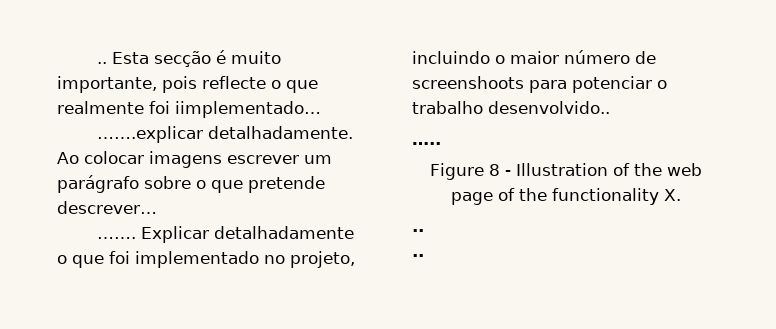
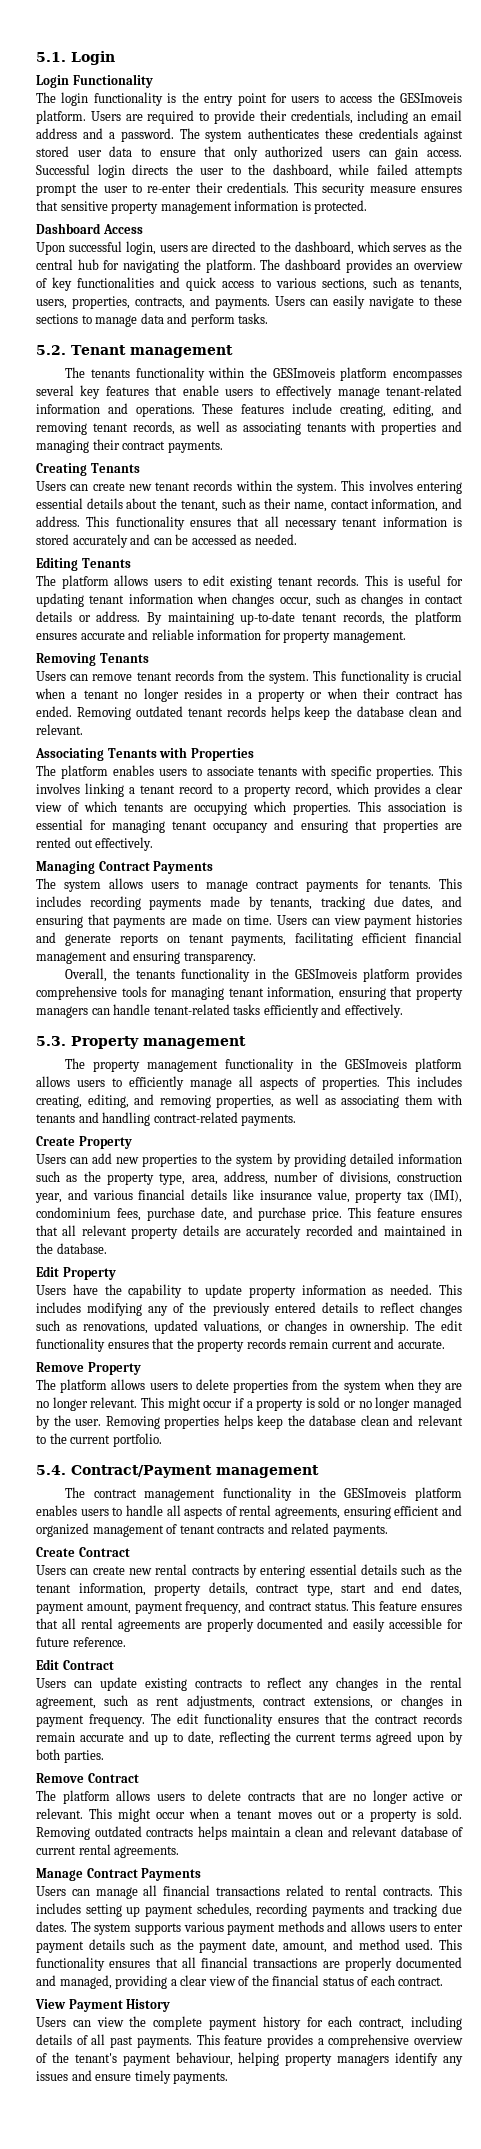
[97,50,282,67] [57,76,318,93] [57,101,321,118] [97,126,354,143] [57,151,332,168] [57,175,325,193] [57,201,157,214] [97,226,355,243] [57,251,355,268] [412,50,656,64] [412,76,667,93] [412,101,610,114] [412,142,441,145] [429,163,702,180] [450,188,681,205] [412,229,424,232] [412,254,424,257] .. Esta secção é muito importante, pois reflecte o que realmente foi iimplementado… // …….explicar detalhadamente. Ao colocar imagens escrever um parágrafo sobre o que pretende descrever… // ……. Explicar detalhadamente o que foi implementado no projeto, incluindo o maior número de screenshoots para potenciar o trabalho desenvolvido.. // ….. // Figure 8 - Illustration of the web page of the functionality X. // .. // .. -> [36,51,115,65] [36,74,153,88] [36,92,462,106] [36,110,463,124] [36,128,464,142] [36,146,462,160] [36,164,462,178] [36,182,463,196] [36,200,368,214] [36,223,143,234] [36,241,462,255] [36,259,463,273] [36,277,462,291] [36,295,462,309] [36,313,269,327] [36,345,233,358] [65,367,462,381] [36,385,463,399] [36,403,462,417] [36,421,463,435] [36,439,223,453] [36,463,140,476] [36,480,462,494] [36,498,462,512] [36,516,462,530] [36,534,297,548] [36,557,131,571] [36,575,464,589] [36,593,464,607] [36,611,463,625] [36,629,406,643] [36,653,149,666] [36,670,463,684] [35,688,462,702] [36,706,462,720] [36,724,83,735] [35,747,254,761] [36,765,462,779] [36,783,463,797] [35,801,462,815] [36,819,462,833] [36,837,154,851] [36,861,214,874] [36,878,463,892] [36,896,463,910] [36,914,462,928] [36,932,462,946] [36,950,256,964] [65,968,463,982] [36,986,463,1000] [36,1004,403,1018] [36,1036,246,1049] [65,1058,462,1072] [36,1076,462,1090] [36,1094,462,1108] [36,1112,297,1126] [36,1136,132,1149] [36,1153,462,1167] [36,1171,463,1185] [35,1189,463,1203] [36,1207,463,1221] [36,1225,462,1239] [36,1243,107,1254] [36,1266,116,1280] [36,1284,463,1298] [36,1302,463,1316] [36,1320,463,1334] [36,1338,445,1352] [36,1362,141,1375] [36,1379,463,1393] [36,1397,463,1411] [36,1415,463,1429] [36,1433,162,1447] [36,1465,319,1478] [65,1487,463,1501] [36,1505,462,1519] [36,1523,388,1537] [36,1547,130,1557] [36,1564,462,1578] [36,1582,462,1596] [36,1600,462,1614] [36,1618,463,1632] [36,1637,126,1647] [36,1659,114,1670] [36,1677,463,1691] [36,1695,463,1709] [36,1713,462,1727] [36,1731,464,1745] [36,1749,104,1763] [36,1773,139,1783] [36,1790,464,1804] [36,1808,463,1822] [36,1826,463,1840] [36,1844,180,1858] [36,1868,202,1881] [36,1885,463,1899] [36,1903,463,1917] [36,1921,463,1935] [36,1939,462,1953] [36,1957,462,1971] [36,1975,444,1989] [35,1999,171,2012] [36,2016,463,2030] [36,2034,463,2048] [36,2052,464,2066] [36,2070,229,2084] 5.1. Login // Login Functionality // The login functionality is the entry point for users to access the GESImoveis platform. Users are required to provide their credentials, including an email address and a password. The system authenticates these credentials against stored user data to ensure that only authorized users can gain access. Successful login directs the user to the dashboard, while failed attempts prompt the user to re-enter their credentials. This security measure ensures that sensitive property management information is protected. // Dashboard Access // Upon successful login, users are directed to the dashboard, which serves as the central hub for navigating the platform. The dashboard provides an overview of key functionalities and quick access to various sections, such as tenants, users, properties, contracts, and payments. Users can easily navigate to these sections to manage data and perform tasks. // 5.2. Tenant management // The tenants functionality within the GESImoveis platform encompasses several key features that enable users to effectively manage tenant-related information and operations. These features include creating, editing, and removing tenant records, as well as associating tenants with properties and managing their contract payments. // Creating Tenants // Users can create new tenant records within the system. This involves entering essential details about the tenant, such as their name, contact information, and address. This functionality ensures that all necessary tenant information is stored accurately and can be accessed as needed. // Editing Tenants // The platform allows users to edit existing tenant records. This is useful for updating tenant information when changes occur, such as changes in contact details or address. By maintaining up-to-date tenant records, the platform ensures accurate and reliable information for property management. // Removing Tenants // Users can remove tenant records from the system. This functionality is crucial when a tenant no longer resides in a property or when their contract has ended. Removing outdated tenant records helps keep the database clean and relevant. // Associating Tenants with Properties // The platform enables users to associate tenants with specific properties. This involves linking a tenant record to a property record, which provides a clear view of which tenants are occupying which properties. This association is essential for managing tenant occupancy and ensuring that properties are rented out effectively. // Managing Contract Payments // The system allows users to manage contract payments for tenants. This includes recording payments made by tenants, tracking due dates, and ensuring that payments are made on time. Users can view payment histories and generate reports on tenant payments, facilitating efficient financial management and ensuring transparency. // Overall, the tenants functionality in the GESImoveis platform provides comprehensive tools for managing tenant information, ensuring that property managers can handle tenant-related tasks efficiently and effectively. // 5.3. Property management // The property management functionality in the GESImoveis platform allows users to efficiently manage all aspects of properties. This includes creating, editing, and removing properties, as well as associating them with tenants and handling contract-related payments. // Create Property // Users can add new properties to the system by providing detailed information such as the property type, area, address, number of divisions, construction year, and various financial details like insurance value, property tax (IMI), condominium fees, purchase date, and purchase price. This feature ensures that all relevant property details are accurately recorded and maintained in the database. // Edit Property // Users have the capability to update property information as needed. This includes modifying any of the previously entered details to reflect changes such as renovations, updated valuations, or changes in ownership. The edit functionality ensures that the property records remain current and accurate. // Remove Property // The platform allows users to delete properties from the system when they are no longer relevant. This might occur if a property is sold or no longer managed by the user. Removing properties helps keep the database clean and relevant to the current portfolio. // 5.4. Contract/Payment management // The contract management functionality in the GESImoveis platform enables users to handle all aspects of rental agreements, ensuring efficient and organized management of tenant contracts and related payments. // Create Contract // Users can create new rental contracts by entering essential details such as the tenant information, property details, contract type, start and end dates, payment amount, payment frequency, and contract status. This feature ensures that all rental agreements are properly documented and easily accessible for future reference. // Edit Contract // Users can update existing contracts to reflect any changes in the rental agreement, such as rent adjustments, contract extensions, or changes in payment frequency. The edit functionality ensures that the contract records remain accurate and up to date, reflecting the current terms agreed upon by both parties. // Remove Contract // The platform allows users to delete contracts that are no longer active or relevant. This might occur when a tenant moves out or a property is sold. Removing outdated contracts helps maintain a clean and relevant database of current rental agreements. // Manage Contract Payments // Users can manage all financial transactions related to rental contracts. This includes setting up payment schedules, recording payments and tracking due dates. The system supports various payment methods and allows users to enter payment details such as the payment date, amount, and method used. This functionality ensures that all financial transactions are properly documented and managed, providing a clear view of the financial status of each contract. // View Payment History // Users can view the complete payment history for each contract, including details of all past payments. This feature provides a comprehensive overview of the tenant's payment behaviour, helping property managers identify any issues and ensure timely payments.

